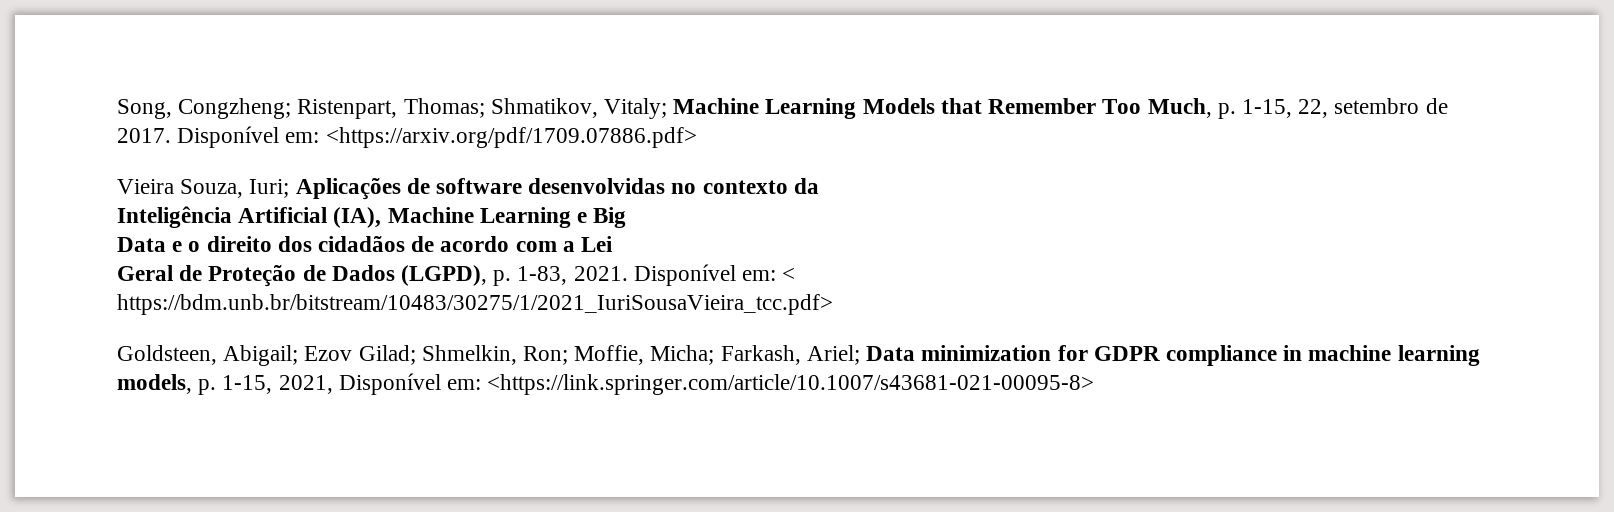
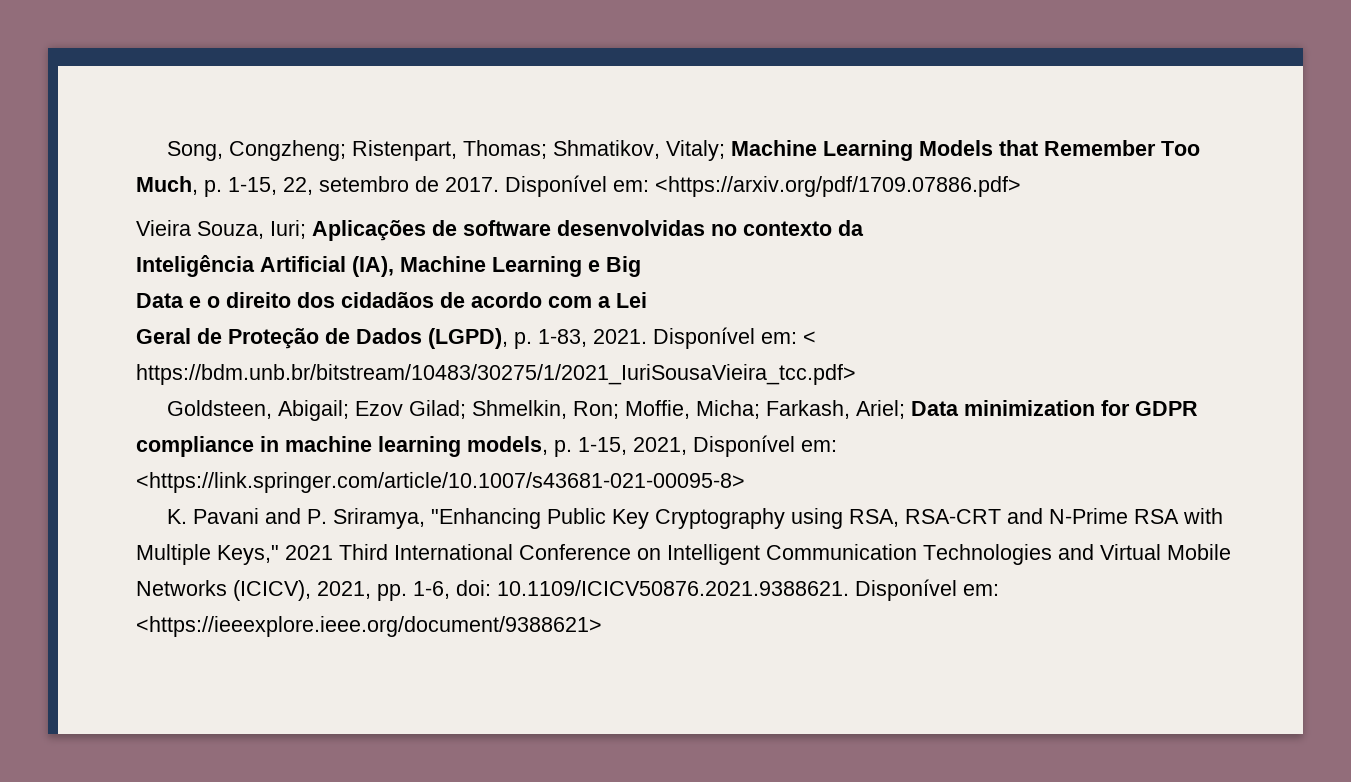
(1095, 384) none -> [167,508,1224,529] [136,544,1231,565] [136,579,999,601] [136,616,602,637] // K. Pavani and P. Sriramya, "Enhancing Public Key Cryptography using RSA, RSA-CRT and N-Prime RSA with Multiple Keys," 2021 Third International Conference on Intelligent Communication Technologies and Virtual Mobile Networks (ICICV), 2021, pp. 1-6, doi: 10.1109/ICICV50876.2021.9388621. Disponível em: <https://ieeexplore.ieee.org/document/9388621>

